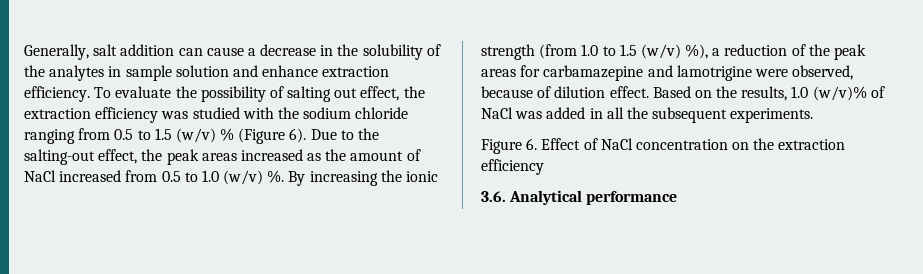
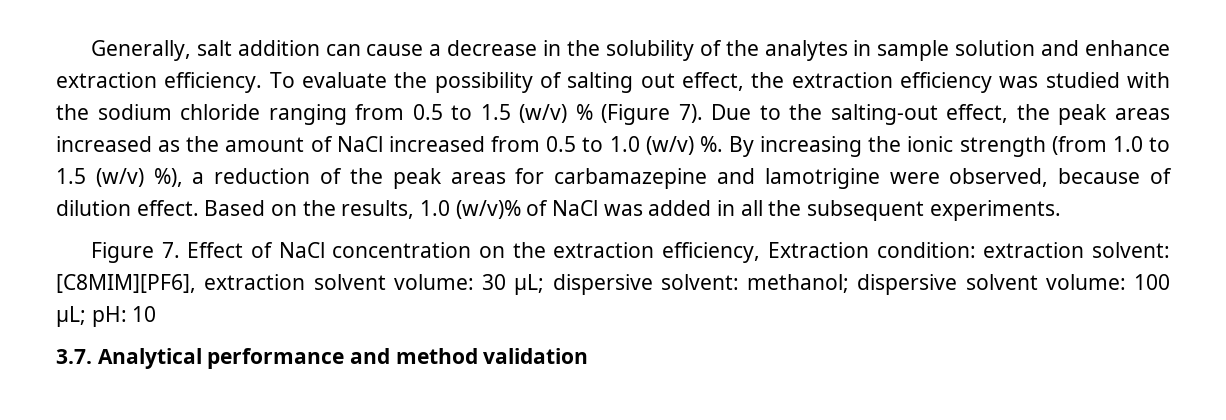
[289,128,307,143] 6). -> [678,104,703,123] 7).
[526,138,538,150] 6. -> [161,242,180,258] 7.
[481,159,544,175] [481,190,678,205] efficiency // 3.6. Analytical performance -> [662,242,1170,263] [56,274,1170,295] [56,306,157,327] [56,348,589,369] efficiency, Extraction condition: extraction solvent: [C8MIM][PF6], extraction solvent volume: 30 µL; dispersive solvent: methanol; dispersive solvent volume: 100 µL; pH: 10 // 3.7. Analytical performance and method validation

